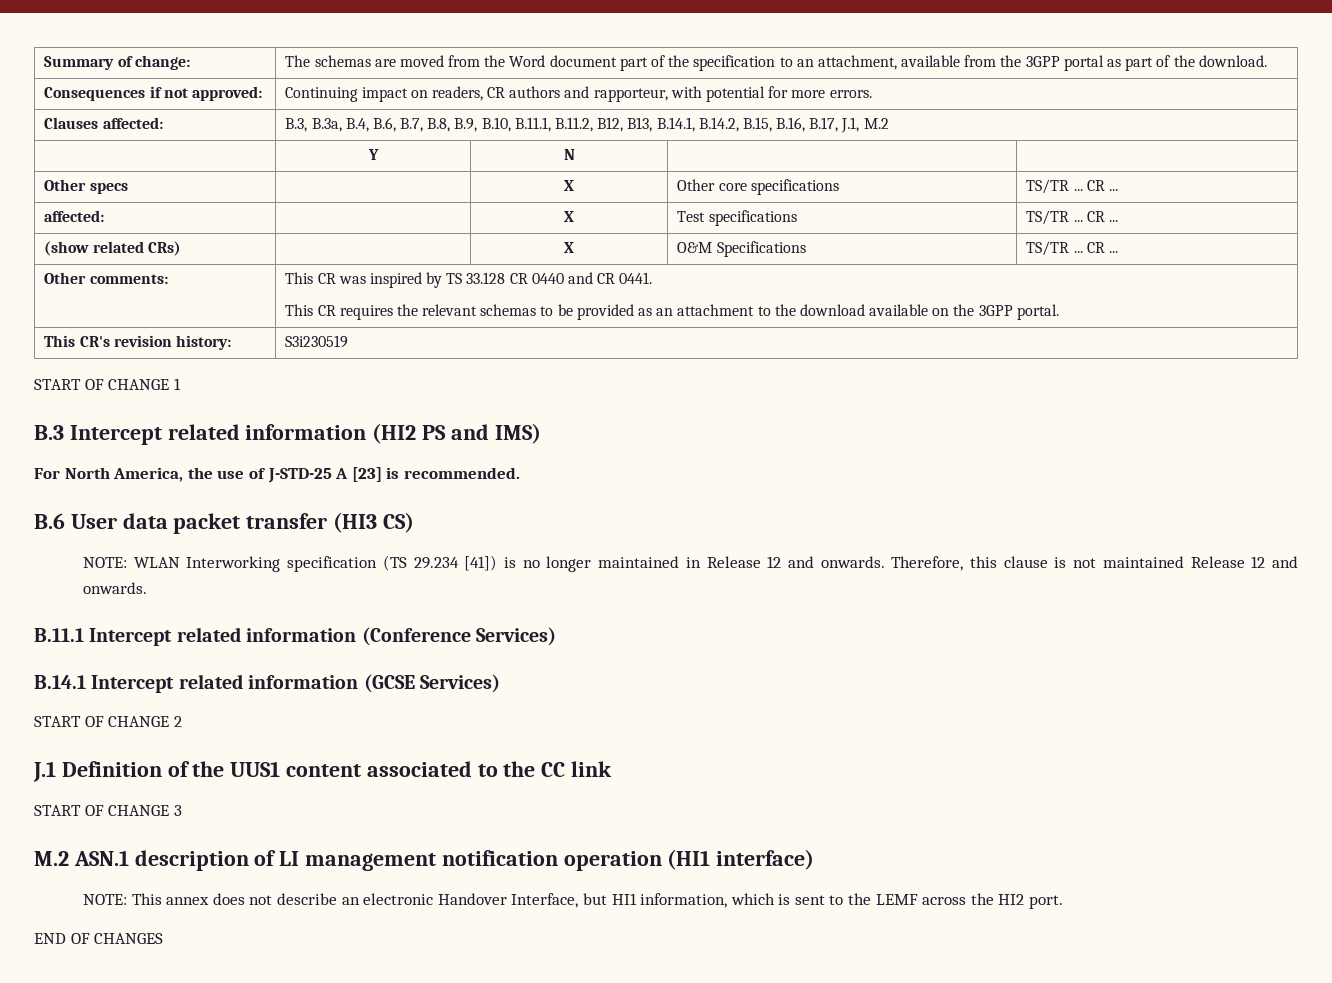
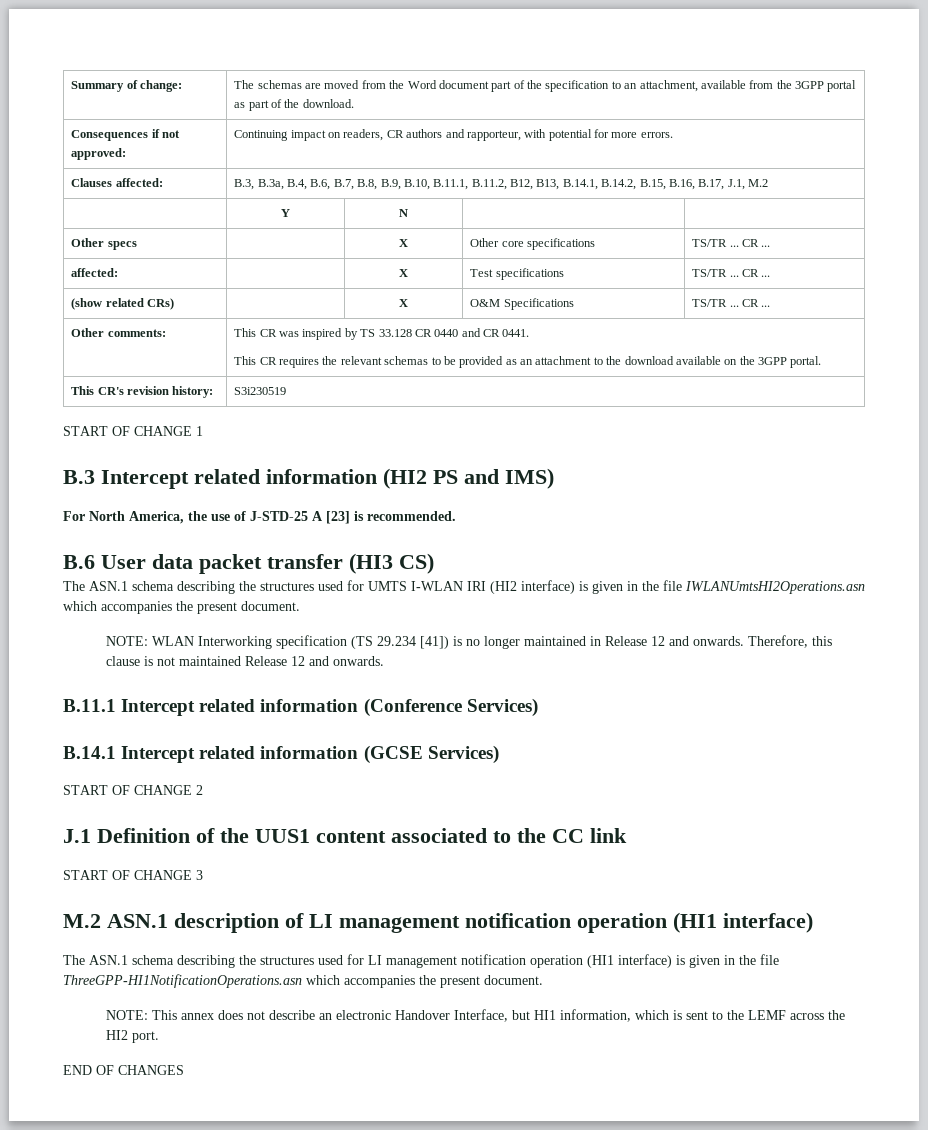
(414, 522) none -> [63,580,865,594] [63,601,300,614] // The ASN.1 schema describing the structures used for UMTS I-WLAN IRI (HI2 interface) is given in the file IWLANUmtsHI2Operations.asn which accompanies the present document.
(815, 859) none -> [63,954,779,968] [63,974,543,988] // The ASN.1 schema describing the structures used for LI management notification operation (HI1 interface) is given in the file ThreeGPP-HI1NotificationOperations.asn which accompanies the present document.

